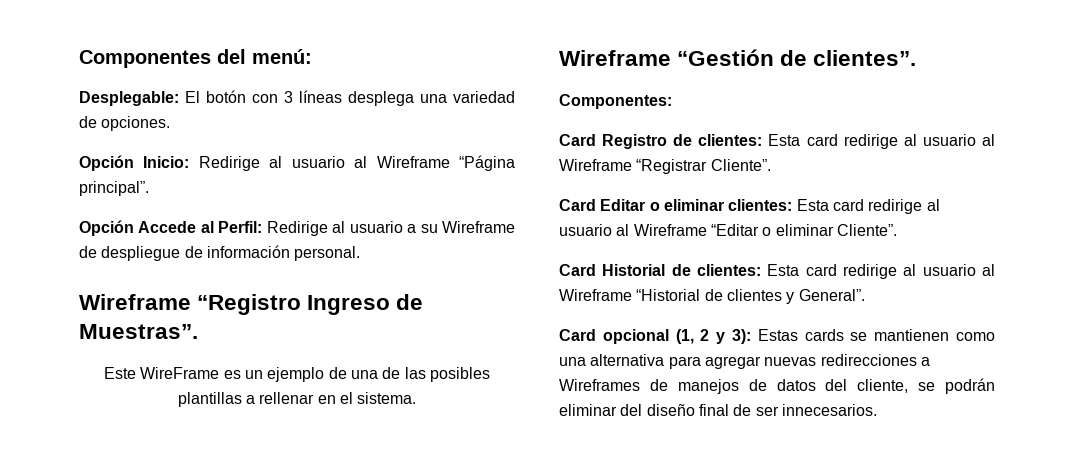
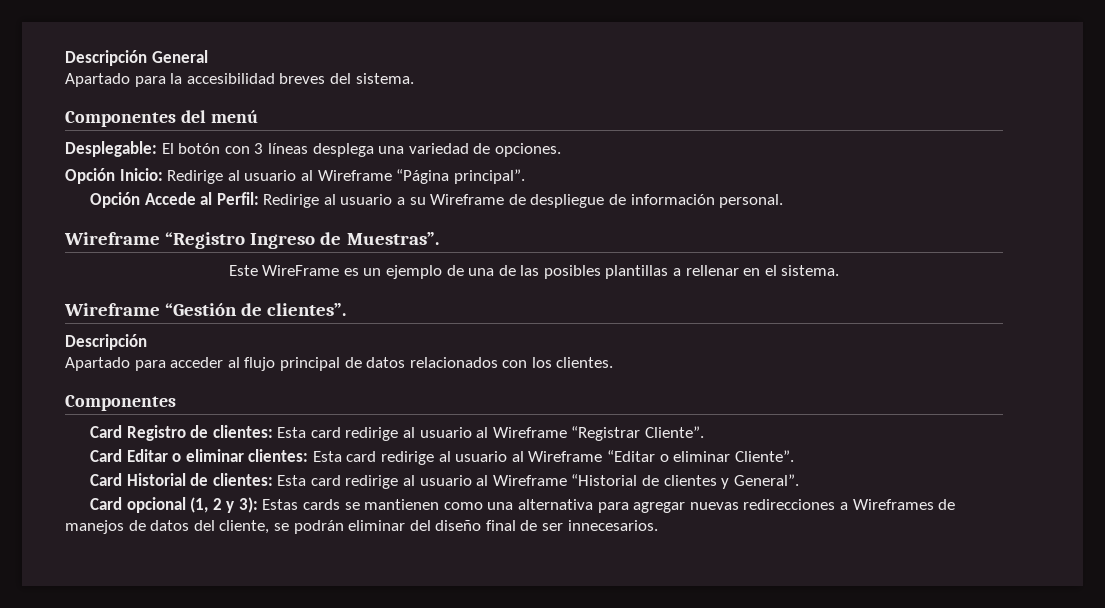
(79, 59) none -> [65,50,208,66] [65,73,414,87] Descripción General // Apartado para la accesibilidad breves del sistema. //
[252,49,312,64] menú: -> [210,110,258,123] menú
[559,94,672,109] Componentes: -> [65,334,147,350] [65,357,614,371] [65,395,176,411] Descripción // Apartado para acceder al flujo principal de datos relacionados con los clientes. // Componentes

